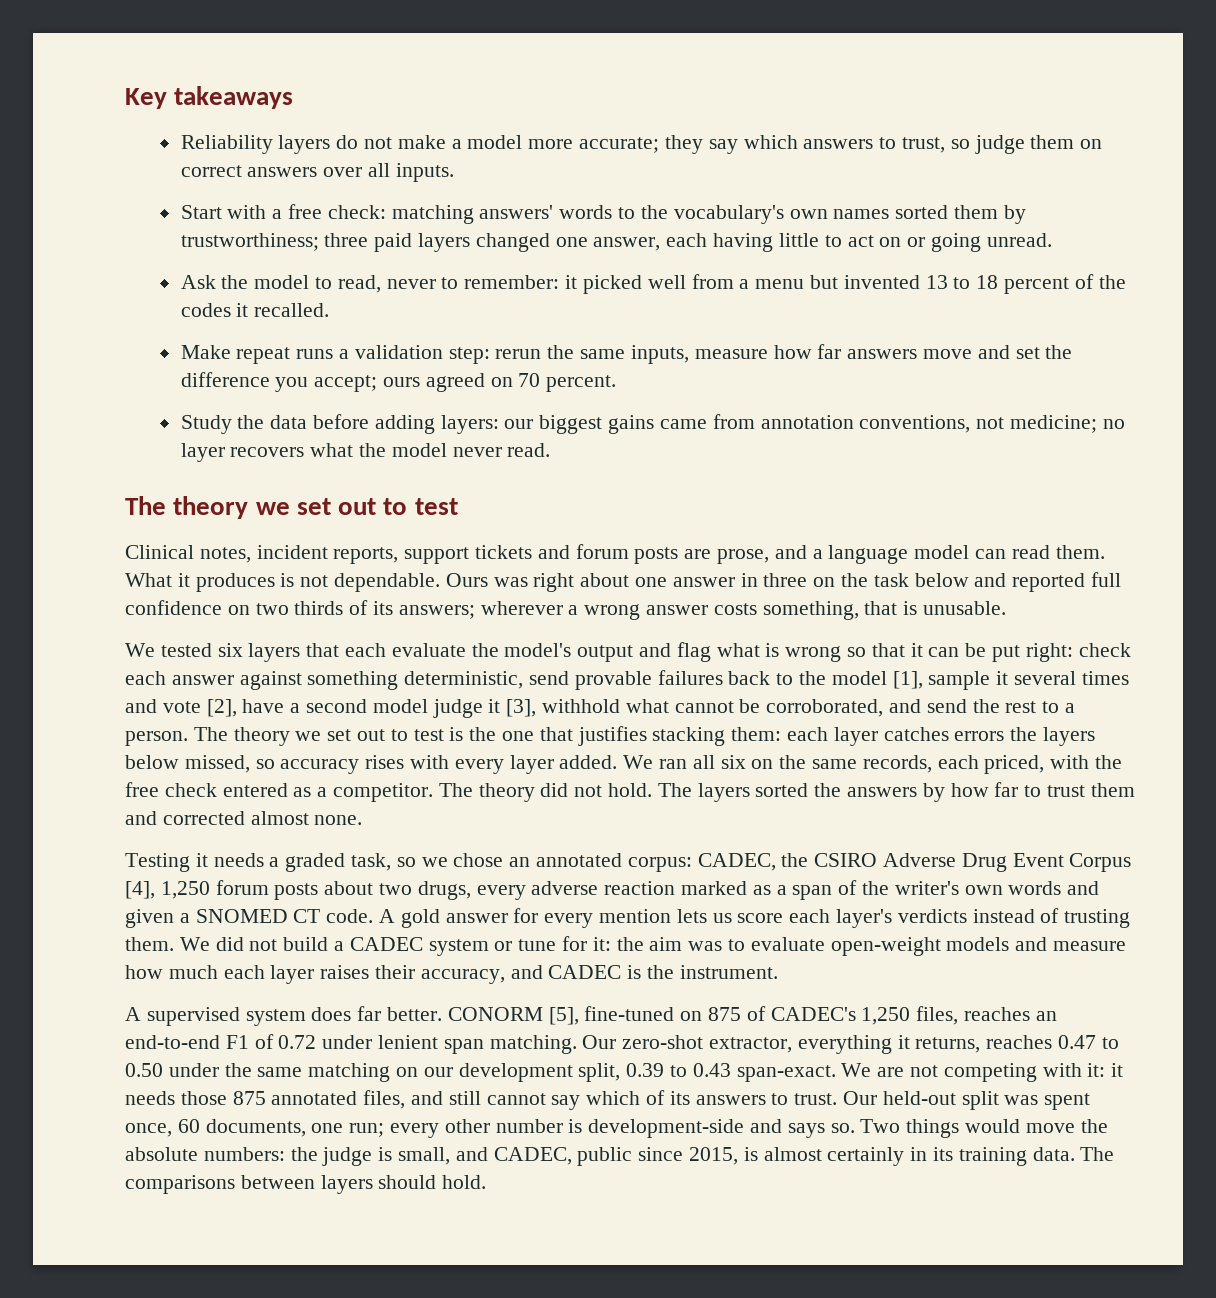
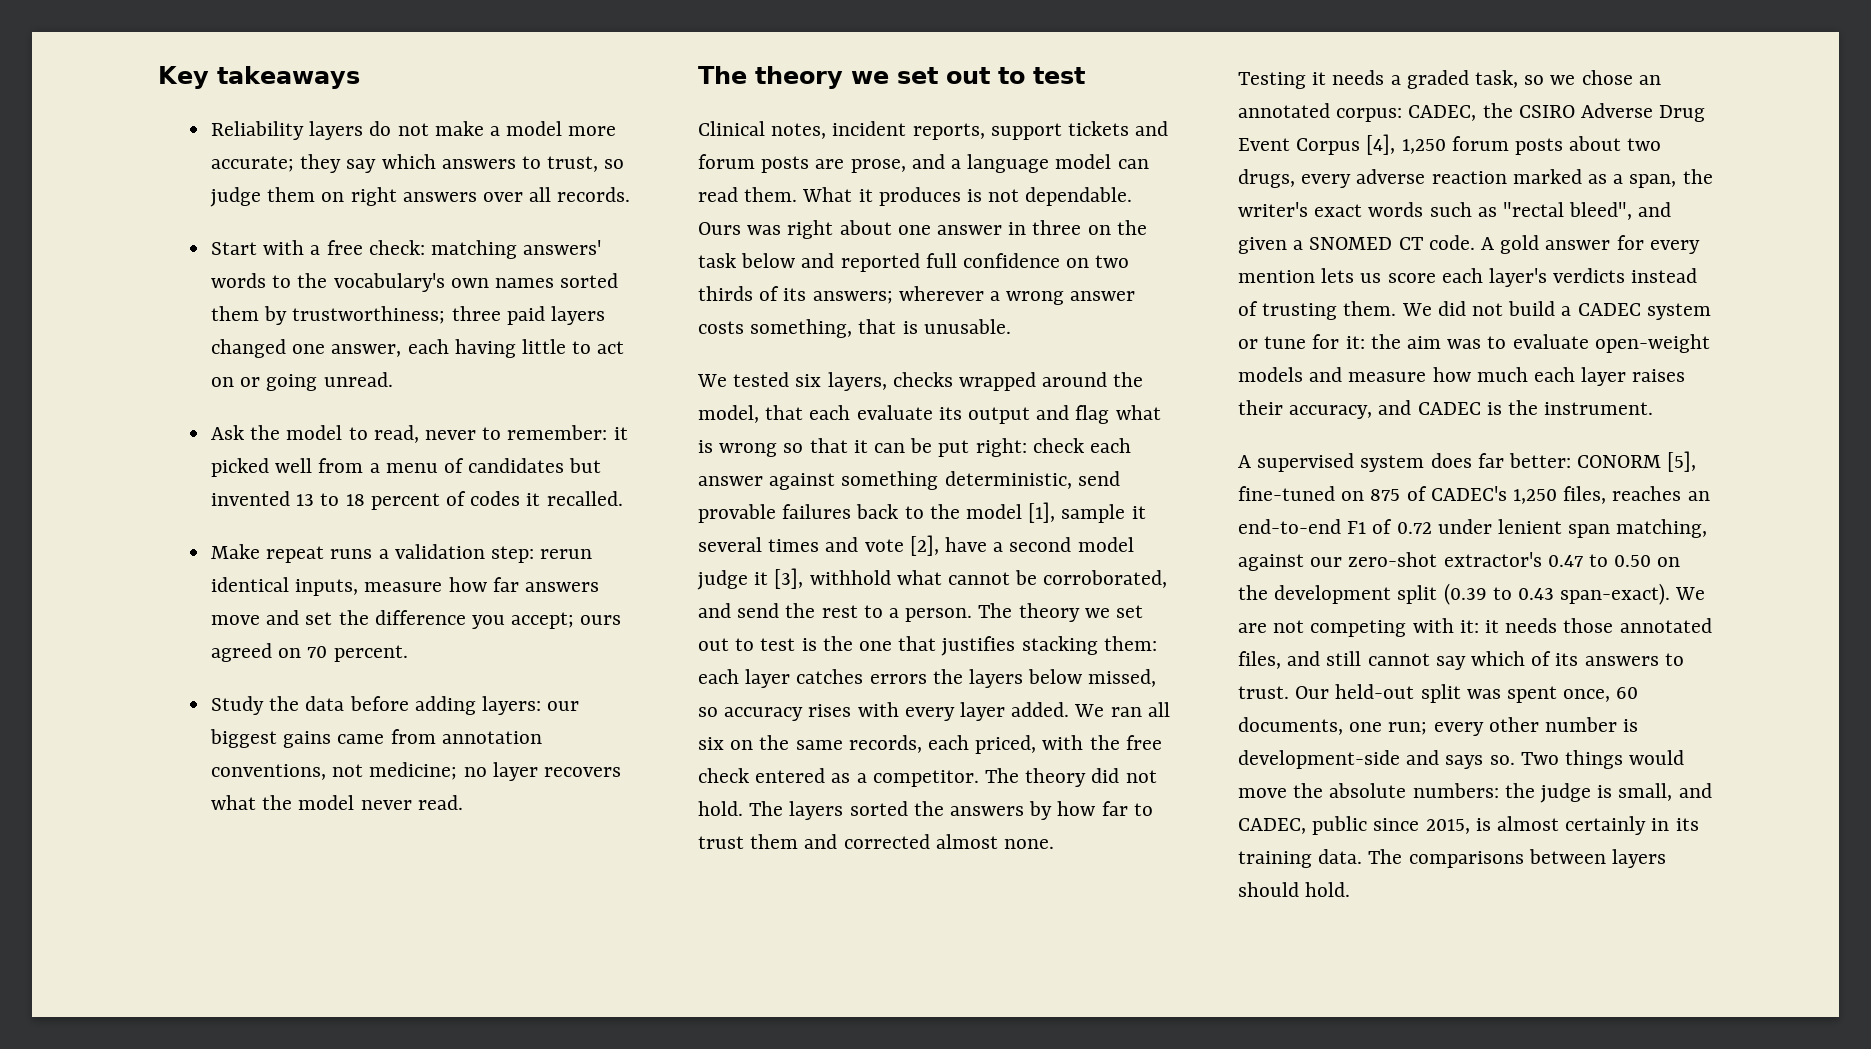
[180,165,242,177] correct -> [350,187,397,206] right
[395,163,454,182] inputs. -> [557,187,631,202] records.
(805, 284) none -> [443,458,565,473] of candidates
[1098,275,1126,289] the -> (466, 498) none
[547,345,626,359] the same -> [210,577,289,592] identical
[248,643,301,662] layers -> [827,372,1144,391] [698,405,759,423] layers, checks wrapped around the model,
[471,643,572,657] the model's -> [938,407,962,420] its
[792,880,1062,900] span of the writer's own words -> [1629,169,1713,188] [1238,202,1633,220] span, the writer's exact words such as "rectal bleed",
[387,1007,443,1021] better. -> [1509,453,1572,468] better:
[489,1035,1119,1054] [125,1063,665,1082] matching. Our zero-shot extractor, everything it returns, reaches 0.47 to 0.50 under the same matching on our development split, 0.39 -> [1616,519,1708,538] [1238,552,1681,571] [1238,583,1487,605] matching, against our zero-shot extractor's 0.47 to 0.50 on the development split (0.39
[736,1065,836,1082] span-exact. -> [1560,583,1671,605] span-exact).
[232,1091,266,1105] 875 -> (1614, 625) none

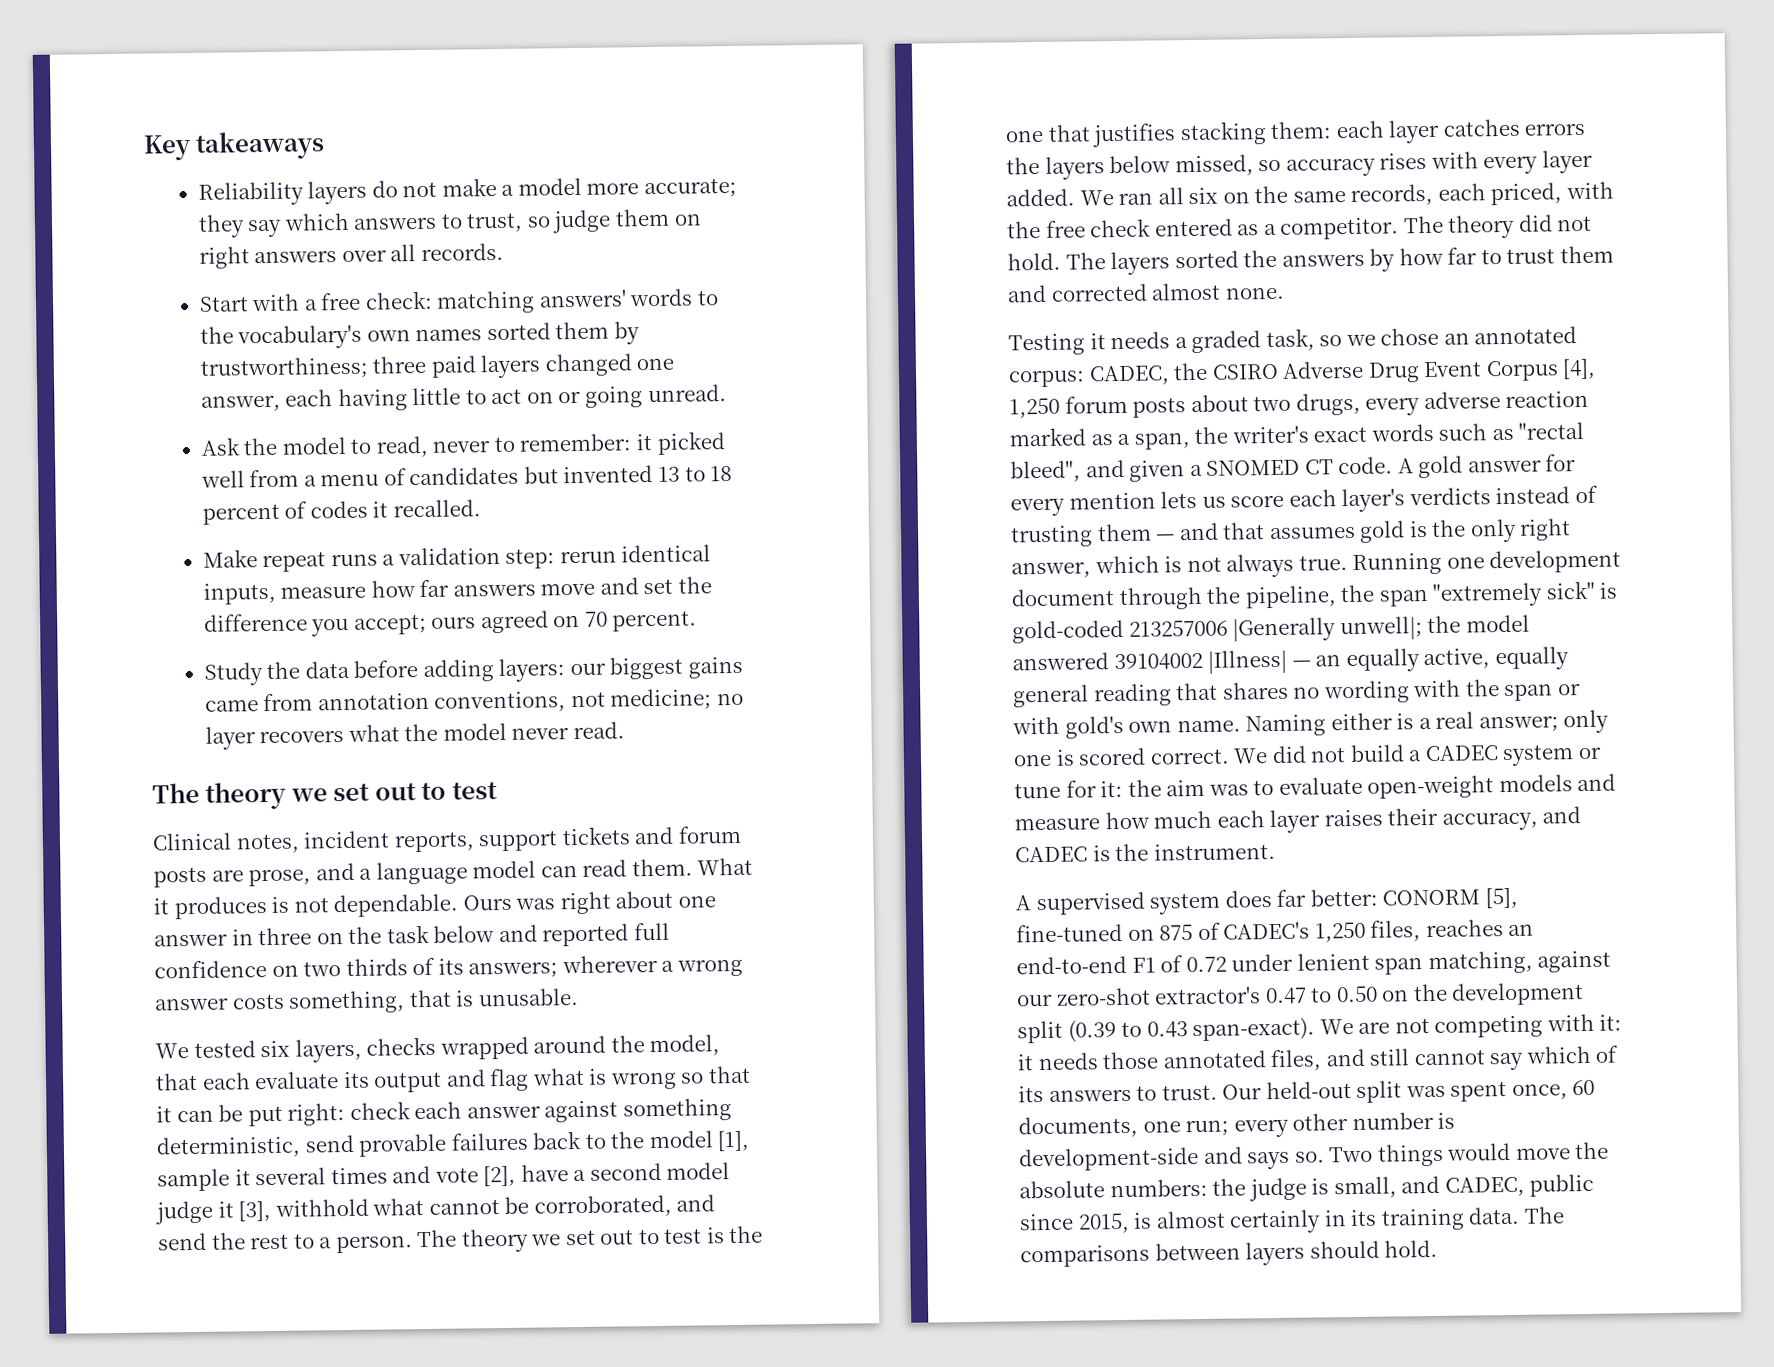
[1343,301,1397,316] them. -> [1096,518,1572,543] [1011,549,1622,579] [1011,580,1618,610] [1012,614,1530,644] [1012,646,1569,674] [1013,679,1581,708] [1012,709,1610,739] [1013,747,1230,767] them — and that assumes gold is the only right answer, which is not always true. Running one development document through the pipeline, the span "extremely sick" is gold-coded 213257006 |Generally unwell|; the model answered 39104002 |Illness| — an equally active, equally general reading that shares no wording with the span or with gold's own name. Naming either is a real answer; only one is scored correct.

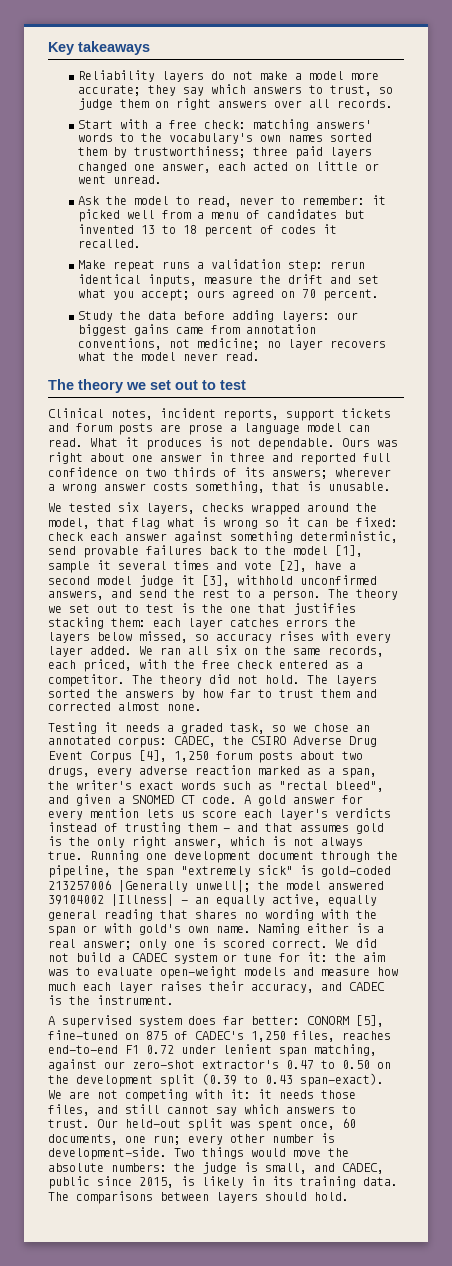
[337,386,644,412] having little to act on or going -> [253,161,380,171] [78,175,107,184] acted on little or went
[370,576,713,598] [203,613,308,632] how far answers move and set the difference -> [260,274,380,284] [78,289,107,298] the drift and set what
[248,862,355,887] prose, and -> [188,424,223,435] prose
[582,858,693,877] read them. -> [48,438,83,447] read.
[316,924,496,945] on the task below -> (265, 457) none
[201,1069,486,1093] each evaluate its output and -> (125, 522) none
[707,1065,751,1084] that -> (279, 523) none
[247,1103,346,1127] put right: -> [356,517,398,527] fixed:
[372,1194,672,1218] what cannot be corroborated, -> [300,575,377,585] [48,590,104,600] unconfirmed answers,
[1508,923,1535,936] an -> (391, 1035) none
[1160,955,1184,973] of -> (139, 1049) none
[1162,1050,1266,1069] annotated -> (356, 1094) none
[1595,1045,1619,1063] [1018,1086,1044,1103] of its -> (279, 1109) none
[1019,1146,1325,1172] development-side and says so. -> [48,1147,167,1160] development-side.
[1155,1209,1322,1234] almost certainly -> [202,1176,244,1188] likely

